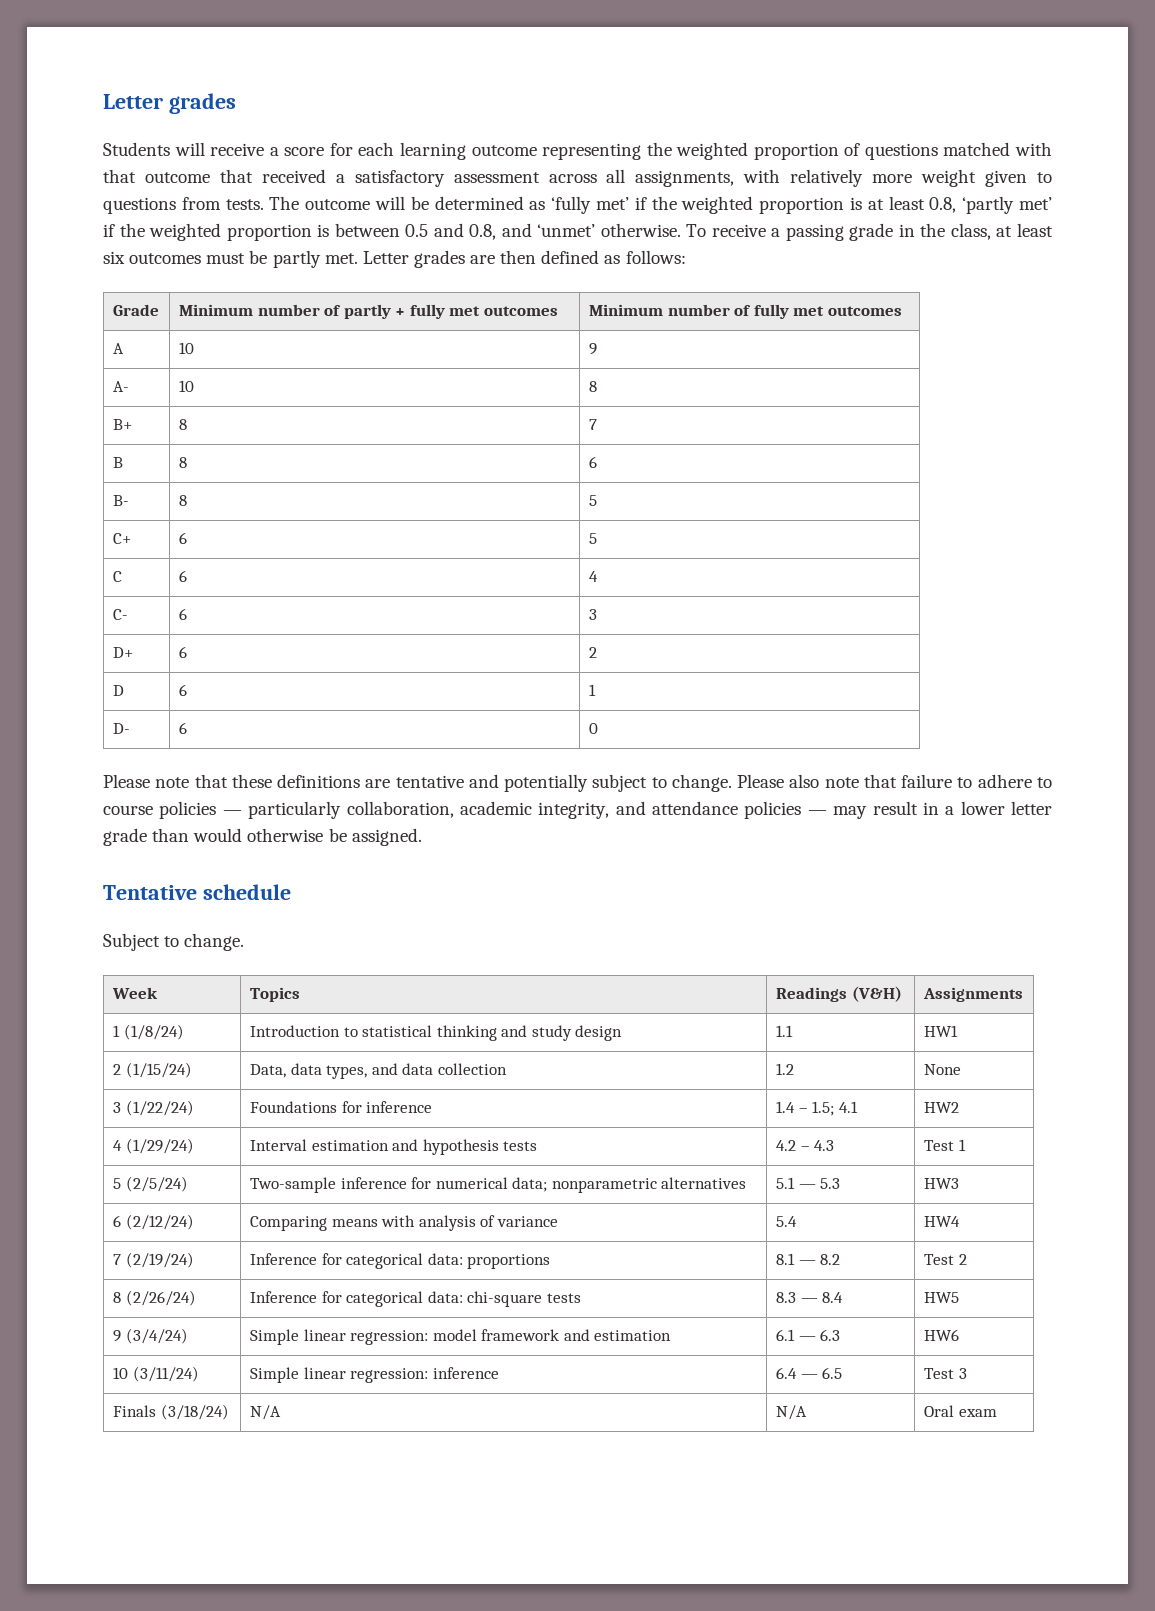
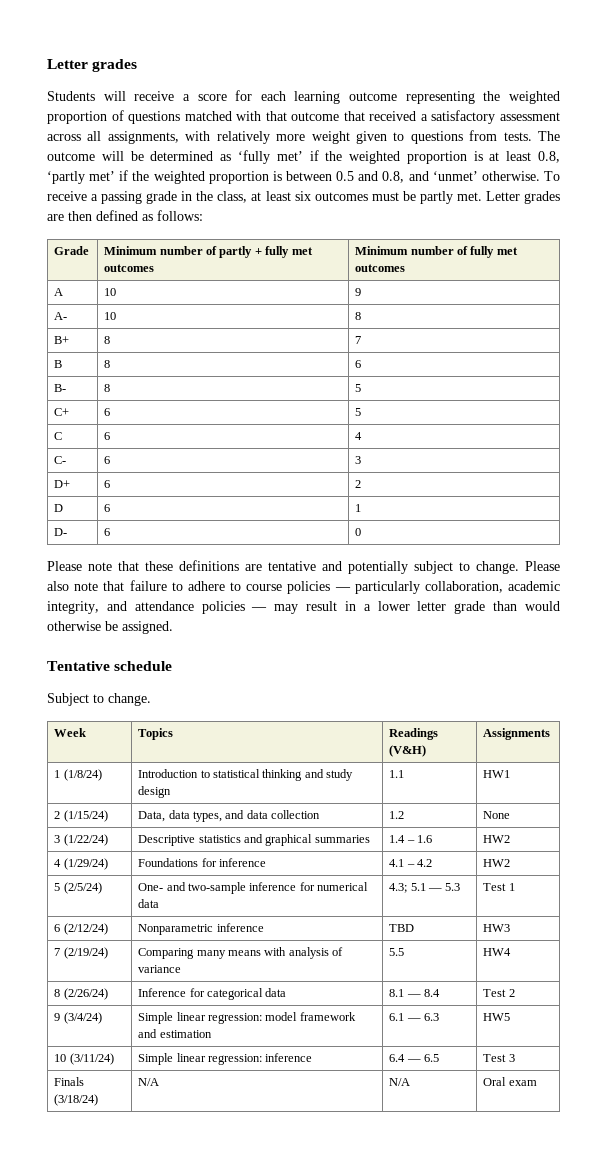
[249,1101,433,1113] Foundations for inference -> [138,834,370,846] Descriptive statistics and graphical summaries
[812,1101,858,1116] 1.5; 4.1 -> [417,835,433,843] 1.6
[249,1139,538,1155] [775,1140,835,1151] [923,1139,966,1151] [112,1176,188,1192] [249,1177,747,1193] [775,1177,841,1189] Interval estimation and hypothesis tests | 4.2 – 4.3 | Test 1 // 5 (2/5/24) | Two-sample inference for numerical data; nonparametric alternatives | 5.1 — 5.3 -> [138,858,267,867] [389,859,433,867] [483,859,511,867] [54,882,102,894] [138,882,369,894] [138,899,160,908] [389,883,461,893] [483,883,515,891] [54,923,108,935] [138,923,264,935] [389,924,415,932] Foundations for inference | 4.1 – 4.2 | HW2 // 5 (2/5/24) | One- and two-sample inference for numerical data | 4.3; 5.1 — 5.3 | Test 1 // 6 (2/12/24) | Nonparametric inference | TBD
[112,1214,194,1230] 6 (2/12/24) -> [54,947,108,959] 7 (2/19/24)
(327, 1223) none -> [196,950,226,959] many
[775,1216,797,1227] 5.4 -> [389,948,405,956] 5.5
[112,1252,194,1268] [249,1253,551,1269] [775,1253,841,1265] [923,1254,967,1265] // 7 (2/19/24) | Inference for categorical data: proportions | 8.1 — 8.2 | Test 2 -> (512, 952) none
[427,1291,581,1307] [775,1292,796,1303] data: chi-square tests | 8.3 -> [265,988,287,997] [389,989,405,997] data | 8.1
[923,1292,959,1303] HW5 -> [483,989,515,997] Test 2
[923,1329,959,1341] HW6 -> [483,1013,511,1021] HW5

